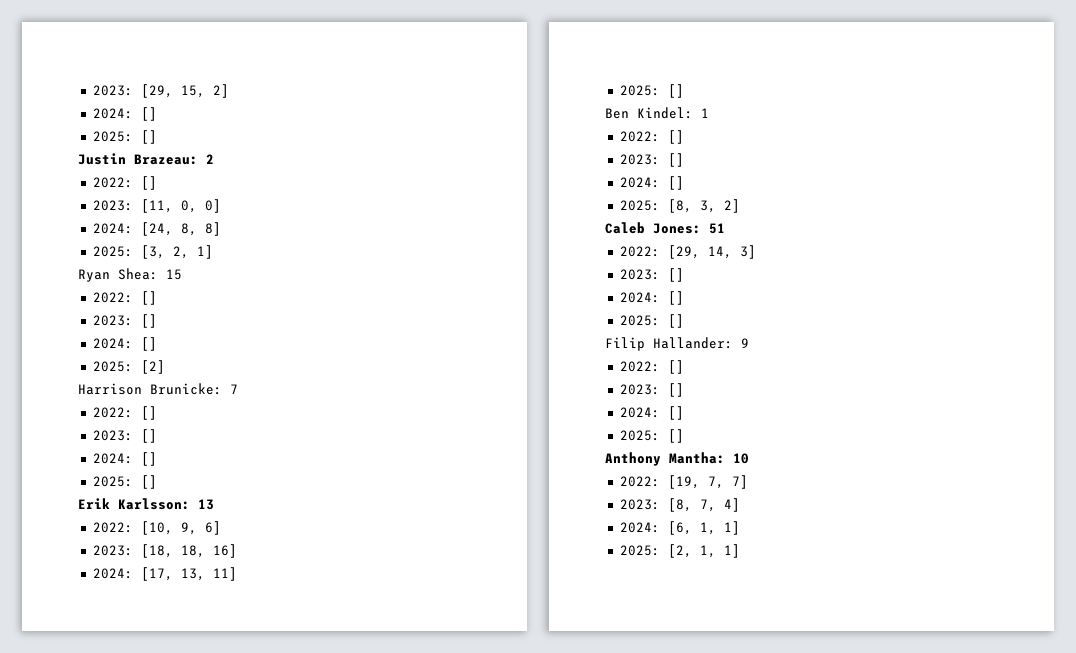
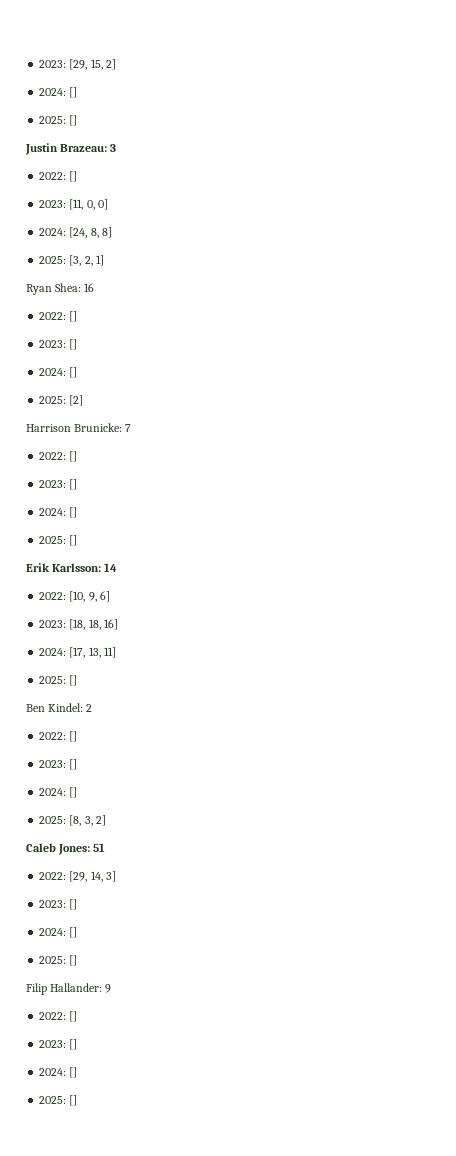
[206,154,214,164] 2 -> [110,144,117,152] 3
[166,269,182,280] 15 -> [84,283,95,292] 16
[198,499,214,510] 13 -> [104,563,118,572] 14
[701,108,709,118] 1 -> [86,704,93,712] 2
[605,452,749,466] [619,475,748,489] [619,498,740,512] [619,521,740,535] [619,544,740,558] // Anthony Mantha: 10 // 2022: [19, 7, 7] // 2023: [8, 7, 4] // 2024: [6, 1, 1] // 2025: [2, 1, 1] -> (78, 1100) none

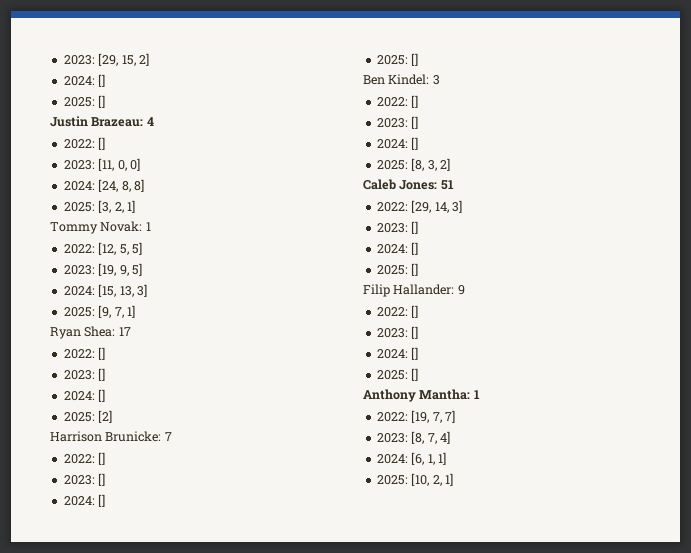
[110,144,117,152] 3 -> [146,117,154,126] 4
(104, 260) none -> [50,221,151,234] [63,242,142,255] [63,263,142,276] [63,284,147,297] [63,305,135,318] // Tommy Novak: 1 // 2022: [12, 5, 5] // 2023: [19, 9, 5] // 2024: [15, 13, 3] // 2025: [9, 7, 1]
[84,283,95,292] 16 -> [118,327,131,336] 17
[26,563,118,572] [39,591,110,602] [39,619,118,630] [39,647,116,658] [39,675,78,686] // Erik Karlsson: 14 // 2022: [10, 9, 6] // 2023: [18, 18, 16] // 2024: [17, 13, 11] // 2025: [] -> (419, 59) none
[86,704,93,712] 2 -> [432,75,440,85] 3
(78, 1100) none -> [363,389,480,402] [376,410,455,423] [376,431,450,444] [376,452,446,465] [376,473,453,486] // Anthony Mantha: 1 // 2022: [19, 7, 7] // 2023: [8, 7, 4] // 2024: [6, 1, 1] // 2025: [10, 2, 1]

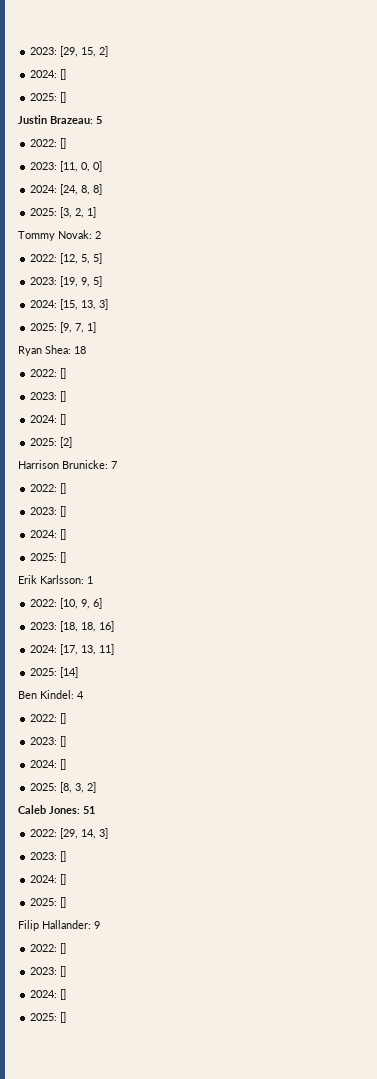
[146,117,154,126] 4 -> [96,116,102,124] 5
[145,222,151,231] 1 -> [95,231,101,239] 2
[118,327,131,336] 17 -> [74,346,86,354] 18
(419, 59) none -> [18,575,93,584] [30,598,103,609] [30,621,115,632] [30,644,115,655] [30,667,79,678] // Erik Karlsson: 1 // 2022: [10, 9, 6] // 2023: [18, 18, 16] // 2024: [17, 13, 11] // 2025: [14]
[432,75,440,85] 3 -> [77,691,84,699] 4
[363,389,480,402] [376,410,455,423] [376,431,450,444] [376,452,446,465] [376,473,453,486] // Anthony Mantha: 1 // 2022: [19, 7, 7] // 2023: [8, 7, 4] // 2024: [6, 1, 1] // 2025: [10, 2, 1] -> (67, 1017) none

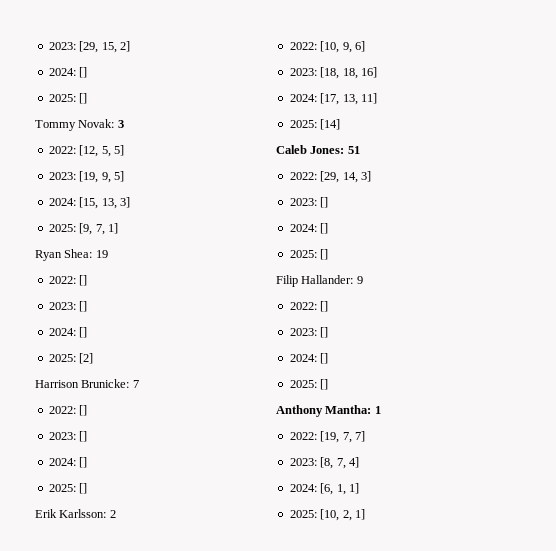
[18,115,102,124] [30,138,67,149] [30,161,103,172] [30,184,103,195] [30,207,97,218] // Justin Brazeau: 5 // 2022: [] // 2023: [11, 0, 0] // 2024: [24, 8, 8] // 2025: [3, 2, 1] -> (88, 98) none
[95,231,101,239] 2 -> [117,120,124,128] 3
[74,346,86,354] 18 -> [95,250,108,258] 19
[87,576,93,584] 1 -> [109,510,116,518] 2
[18,690,84,699] [30,713,67,724] [30,736,67,747] [30,759,67,770] [30,782,97,793] // Ben Kindel: 4 // 2022: [] // 2023: [] // 2024: [] // 2025: [8, 3, 2] -> (341, 124) none
(67, 1017) none -> [276,405,381,417] [289,431,365,443] [289,457,359,469] [289,483,359,495] [289,509,365,521] // Anthony Mantha: 1 // 2022: [19, 7, 7] // 2023: [8, 7, 4] // 2024: [6, 1, 1] // 2025: [10, 2, 1]

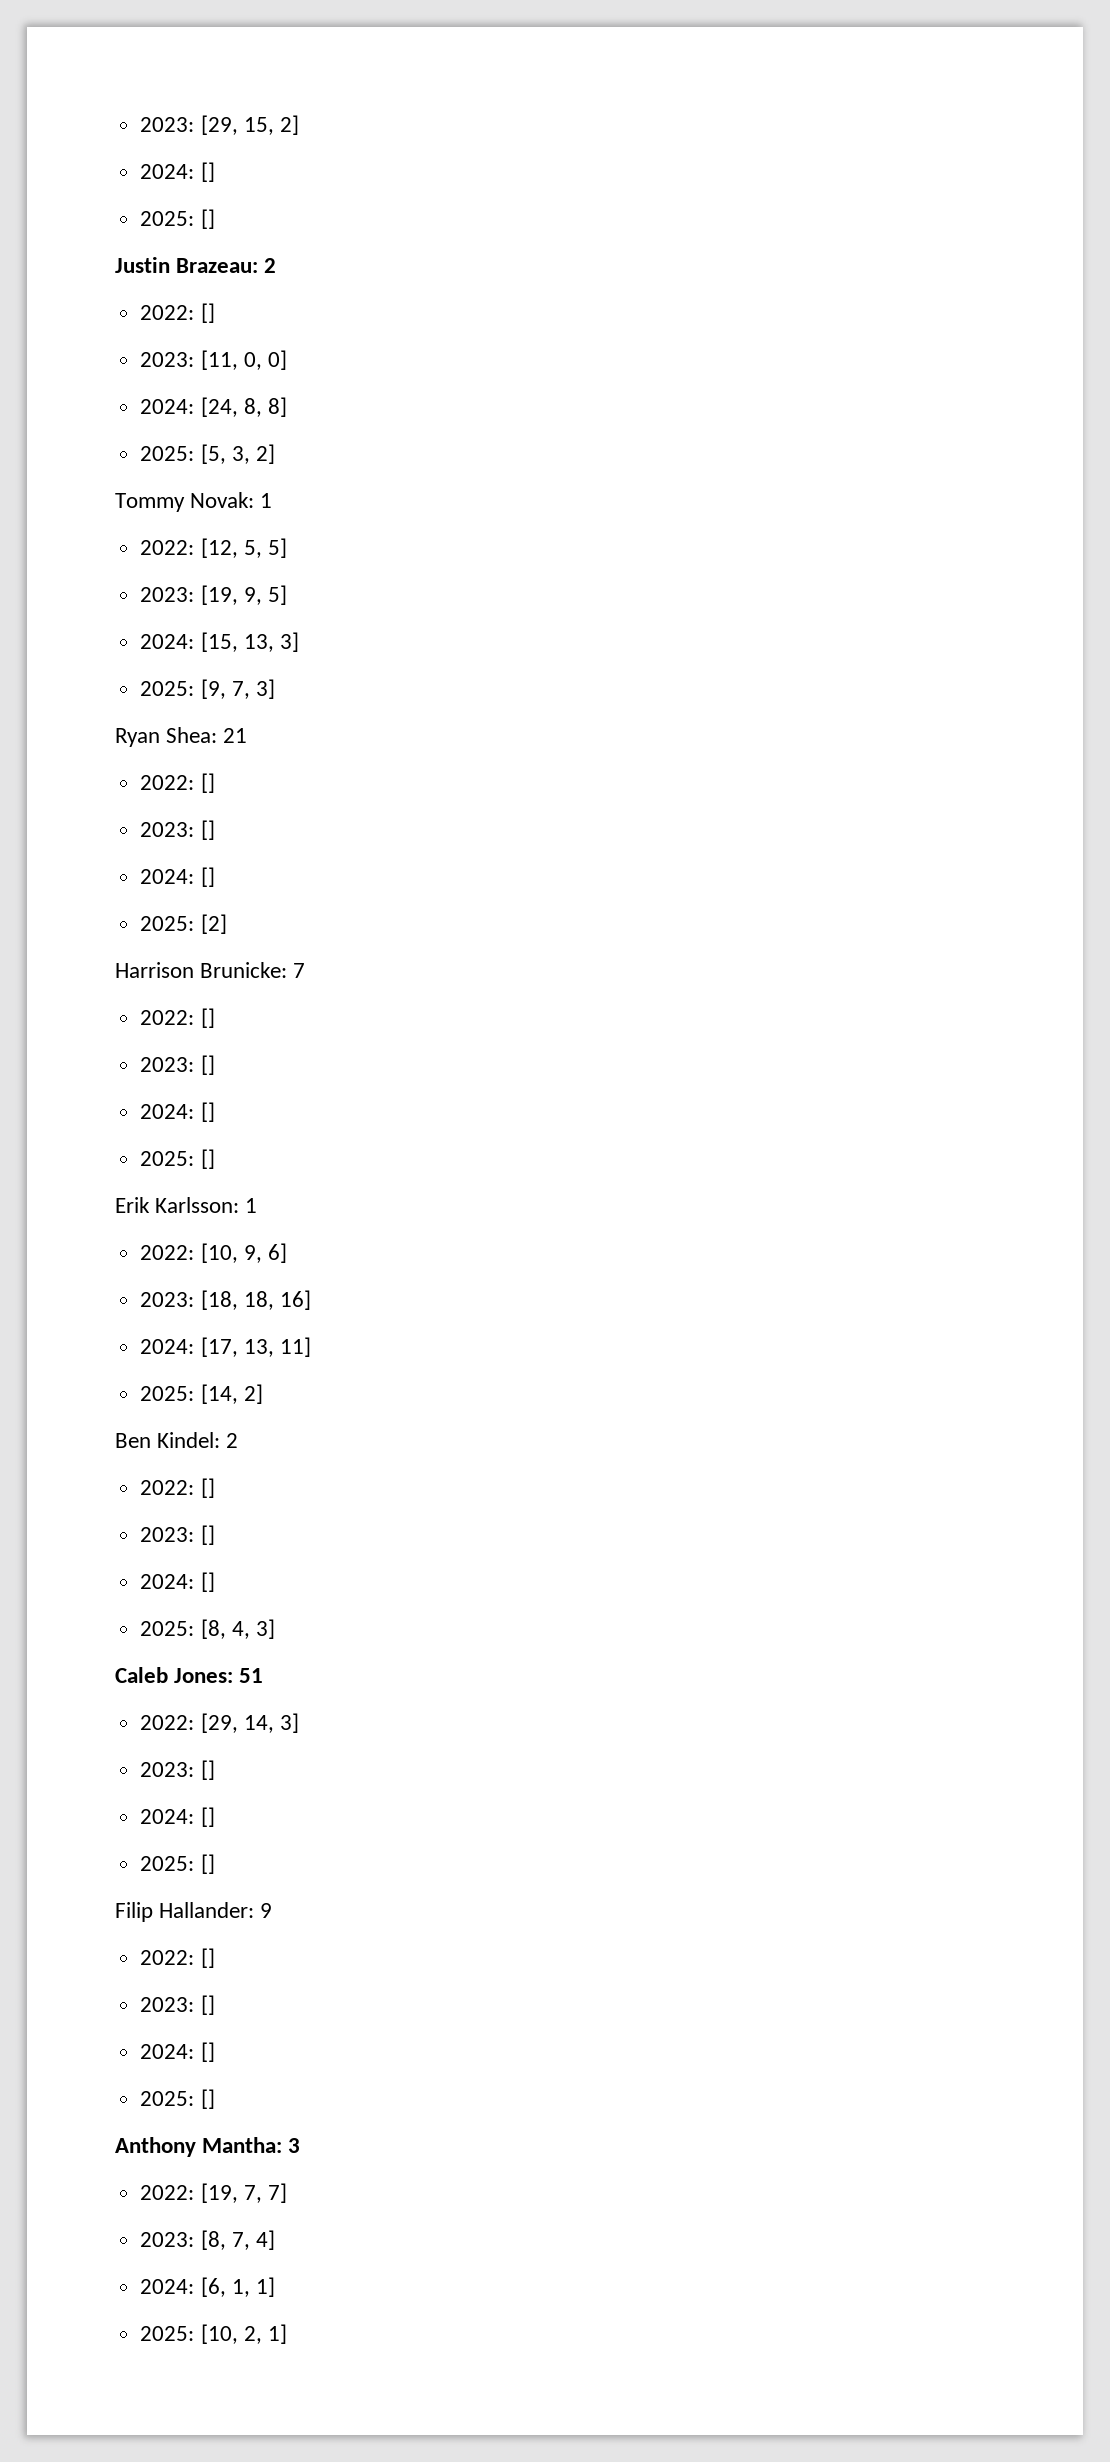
(88, 98) none -> [115,257,277,273] [140,303,215,323] [140,350,287,370] [140,397,287,417] [140,444,275,464] // Justin Brazeau: 2 // 2022: [] // 2023: [11, 0, 0] // 2024: [24, 8, 8] // 2025: [5, 3, 2]
[117,120,124,128] 3 -> [260,493,273,508] 1
[107,223,118,234] 1] -> [255,679,275,699] 3]
[95,250,108,258] 19 -> [223,728,248,743] 21
[109,510,116,518] 2 -> [245,1198,258,1213] 1
[320,119,341,130] [14] -> [200,1384,263,1404] [115,1432,239,1448] [140,1478,215,1498] [140,1525,215,1545] [140,1572,215,1592] [140,1619,275,1639] [14, 2] // Ben Kindel: 2 // 2022: [] // 2023: [] // 2024: [] // 2025: [8, 4, 3]
[374,406,381,414] 1 -> [288,2138,301,2153] 3

